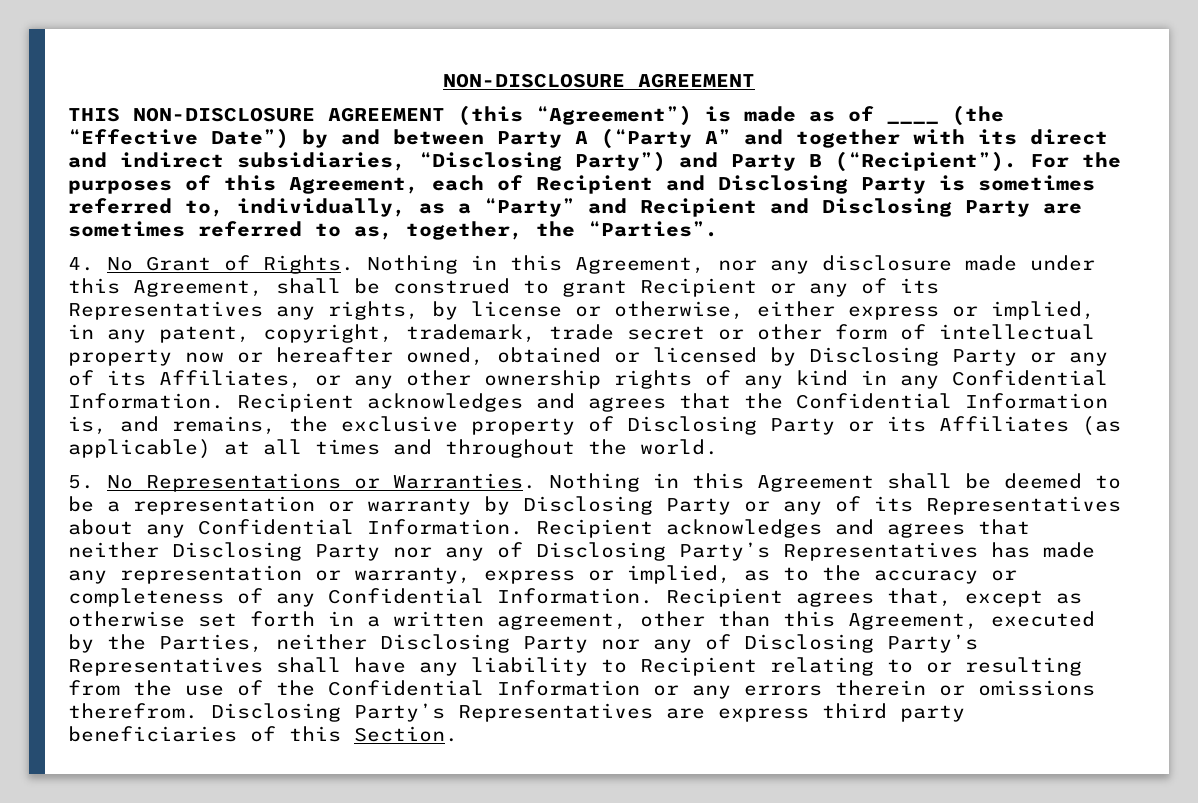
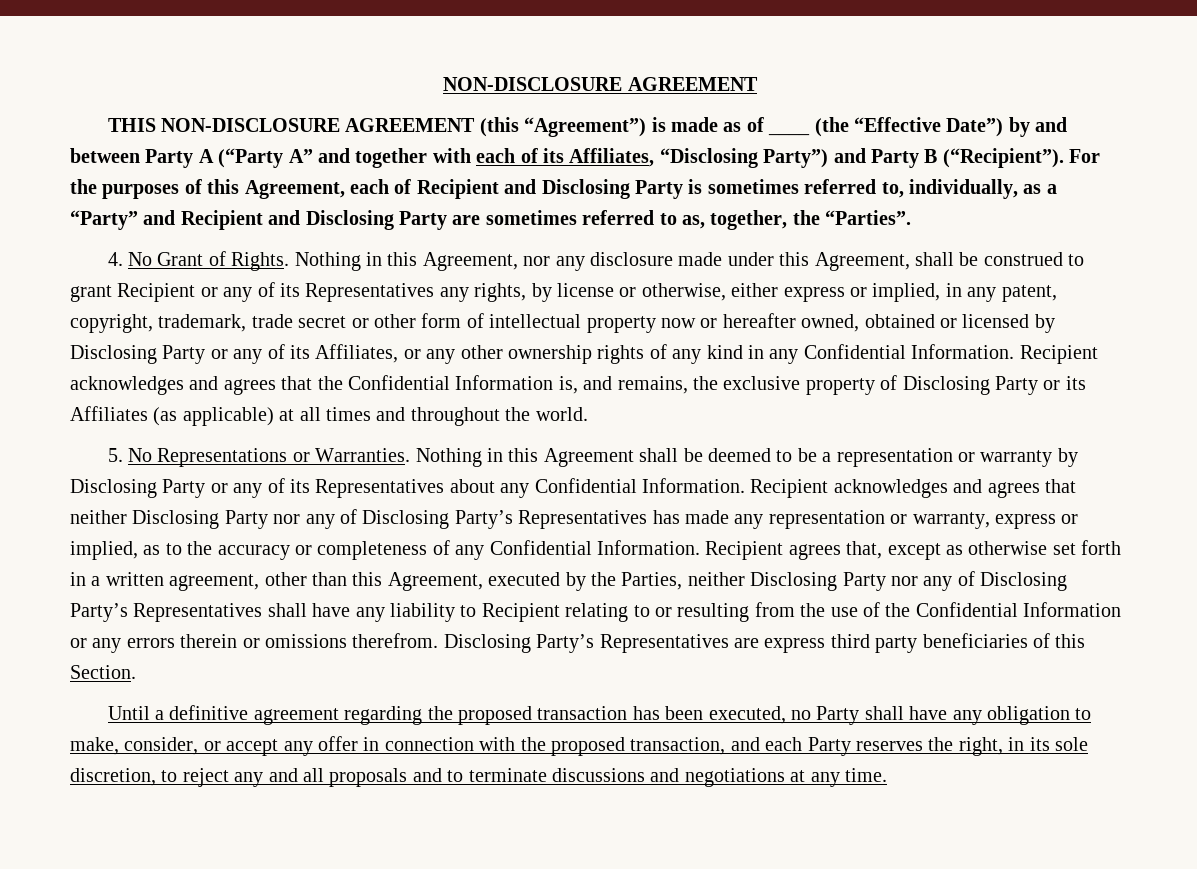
[978,129,1108,145] [68,152,406,171] its direct and indirect subsidiaries, -> [476,148,655,167] each of its Affiliates,
(458, 734) none -> [107,705,1092,725] [70,736,1088,756] [70,768,887,787] // Until a definitive agreement regarding the proposed transaction has been executed, no Party shall have any obligation to make, consider, or accept any offer in connection with the proposed transaction, and each Party reserves the right, in its sole discretion, to reject any and all proposals and to terminate discussions and negotiations at any time.

